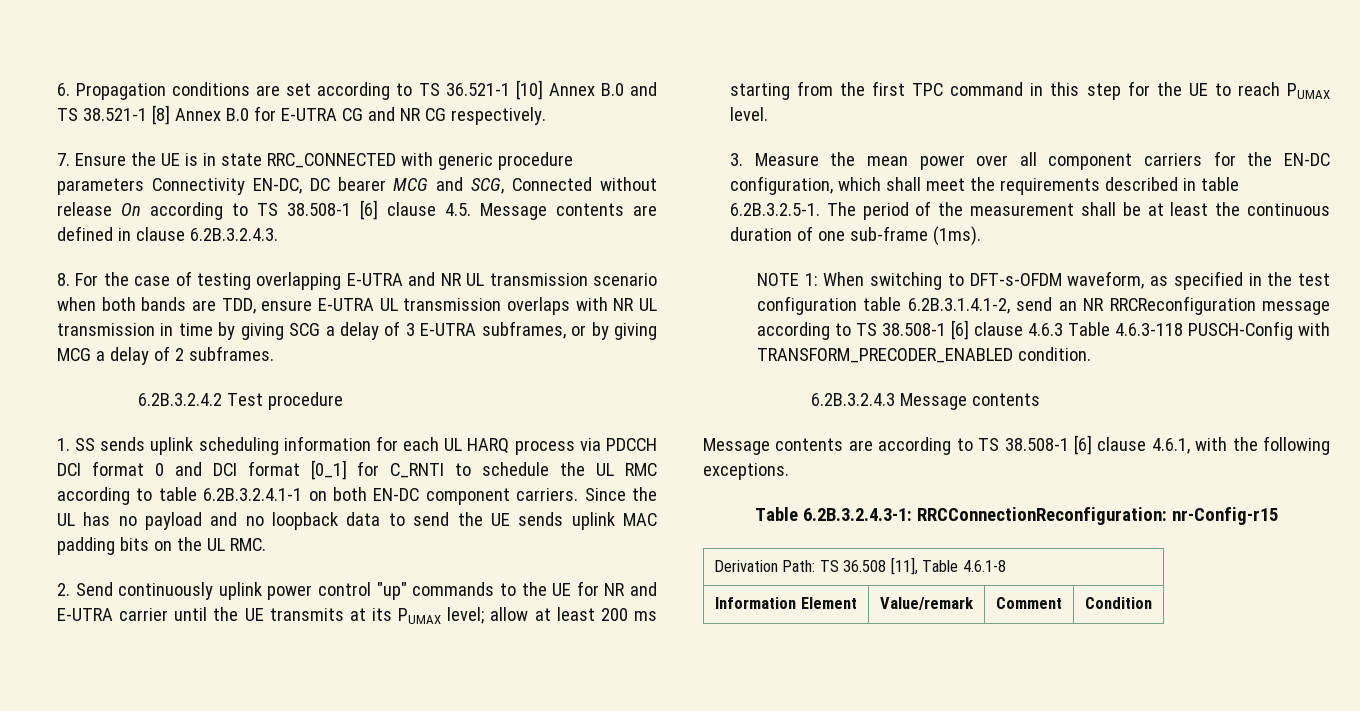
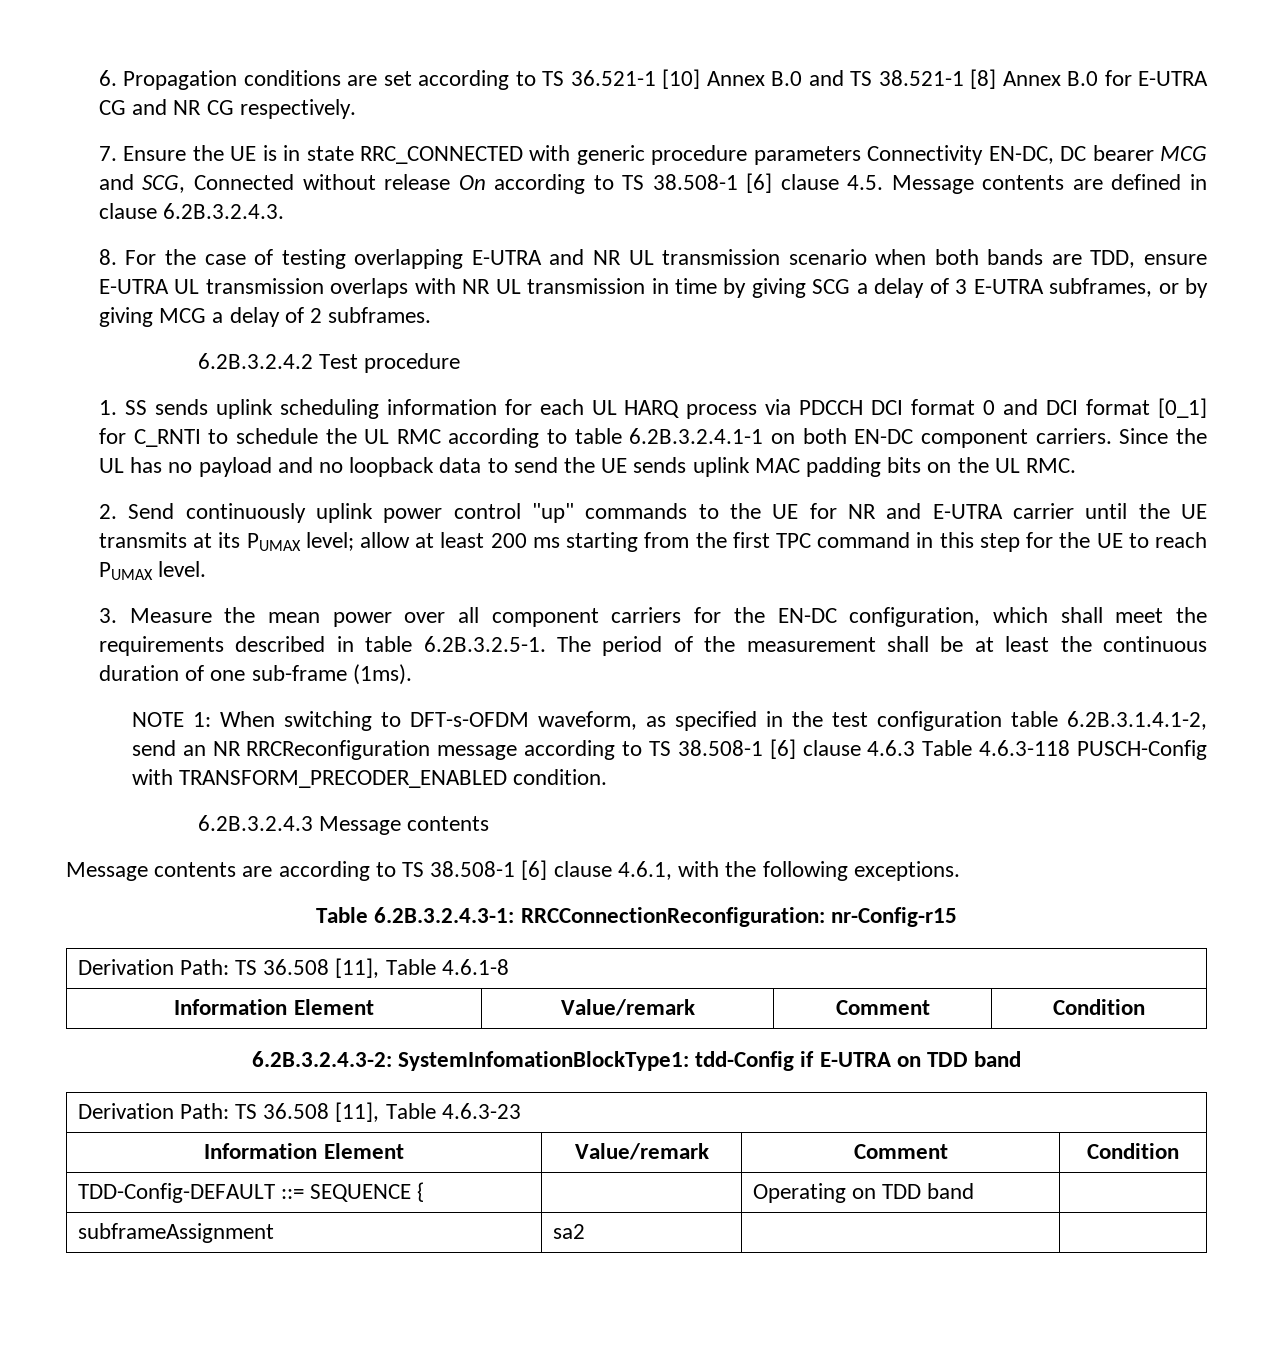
(1152, 603) none -> [251,1051,1022,1071] [77,1102,521,1122] [204,1143,404,1159] [574,1143,709,1160] [853,1144,948,1159] [1087,1143,1179,1159] [77,1182,425,1203] [752,1183,975,1203] [77,1223,274,1243] [552,1224,585,1239] // 6.2B.3.2.4.3-2: SystemInfomationBlockType1: tdd-Config if E-UTRA on TDD band // Derivation Path: TS 36.508 [11], Table 4.6.3-23 // Information Element | Value/remark | Comment | Condition // TDD-Config-DEFAULT ::= SEQUENCE { | | Operating on TDD band | // subframeAssignment | sa2 | |

